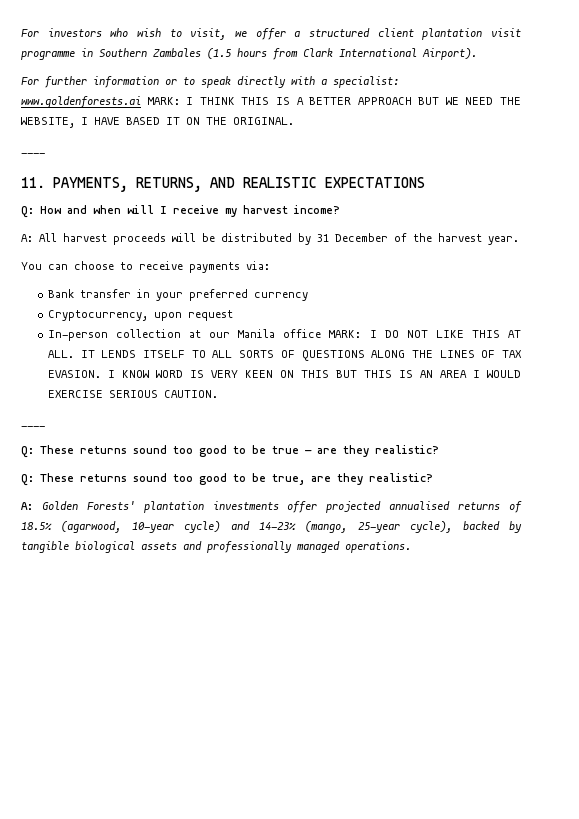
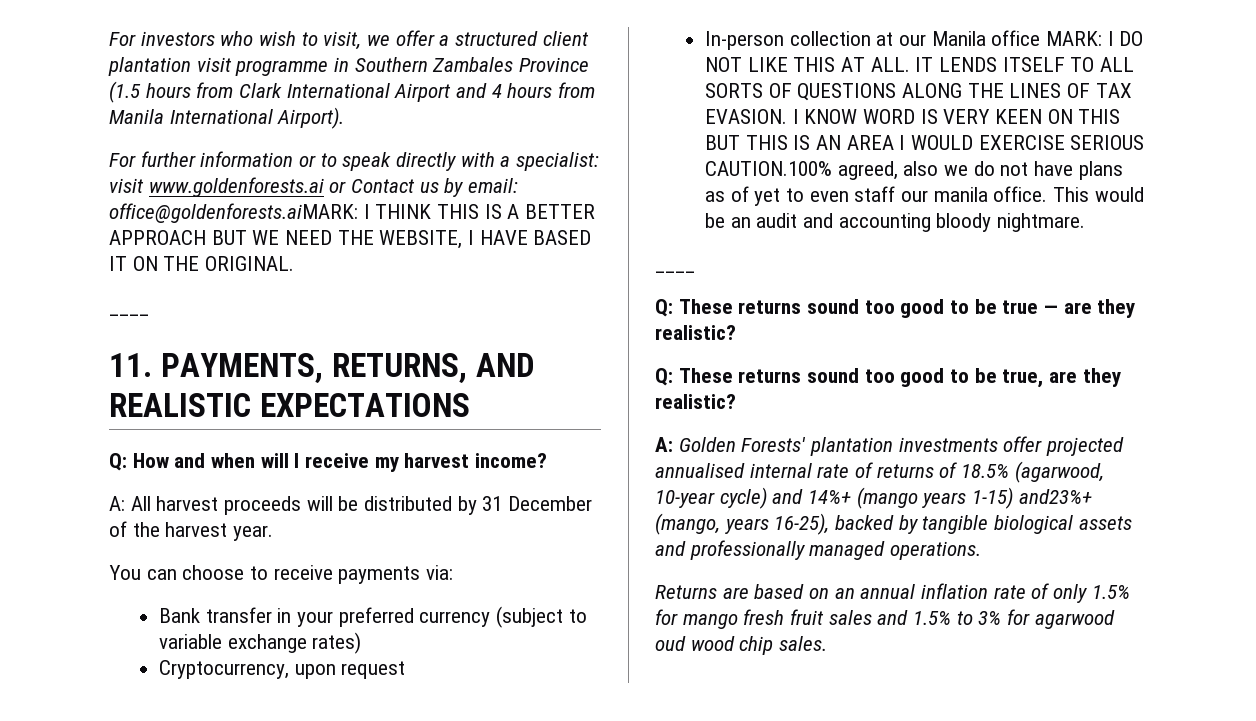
(201, 52) none -> [519,57,590,72] Province
(417, 52) none -> [394,82,596,102] [109,109,273,124] Airport and 4 hours from Manila International
[21,96,180,108] www.goldenforests.ai MARK: -> [109,177,519,197] [109,203,358,223] visit www.goldenforests.ai or Contact us by email: office@goldenforests.aiMARK:
(308, 296) none -> [495,606,587,628] [158,632,362,654] (subject to variable exchange rates)
[163,390,218,398] CAUTION. -> [704,161,1123,180] [704,186,1144,206] [704,213,1085,232] CAUTION.100% agreed, also we do not have plans as of yet to even staff our manila office. This would be an audit and accounting bloody nightmare.
(451, 505) none -> [749,462,874,478] internal rate of
[259,521,453,533] 14-23% (mango, 25-year cycle), -> [808,487,1092,509] [655,513,830,535] 14%+ (mango years 1-15) and23%+ (mango, years 16-25),
(411, 547) none -> [655,583,1130,603] [655,609,1115,629] [655,636,828,655] // Returns are based on an annual inflation rate of only 1.5% for mango fresh fruit sales and 1.5% to 3% for agarwood oud wood chip sales.

